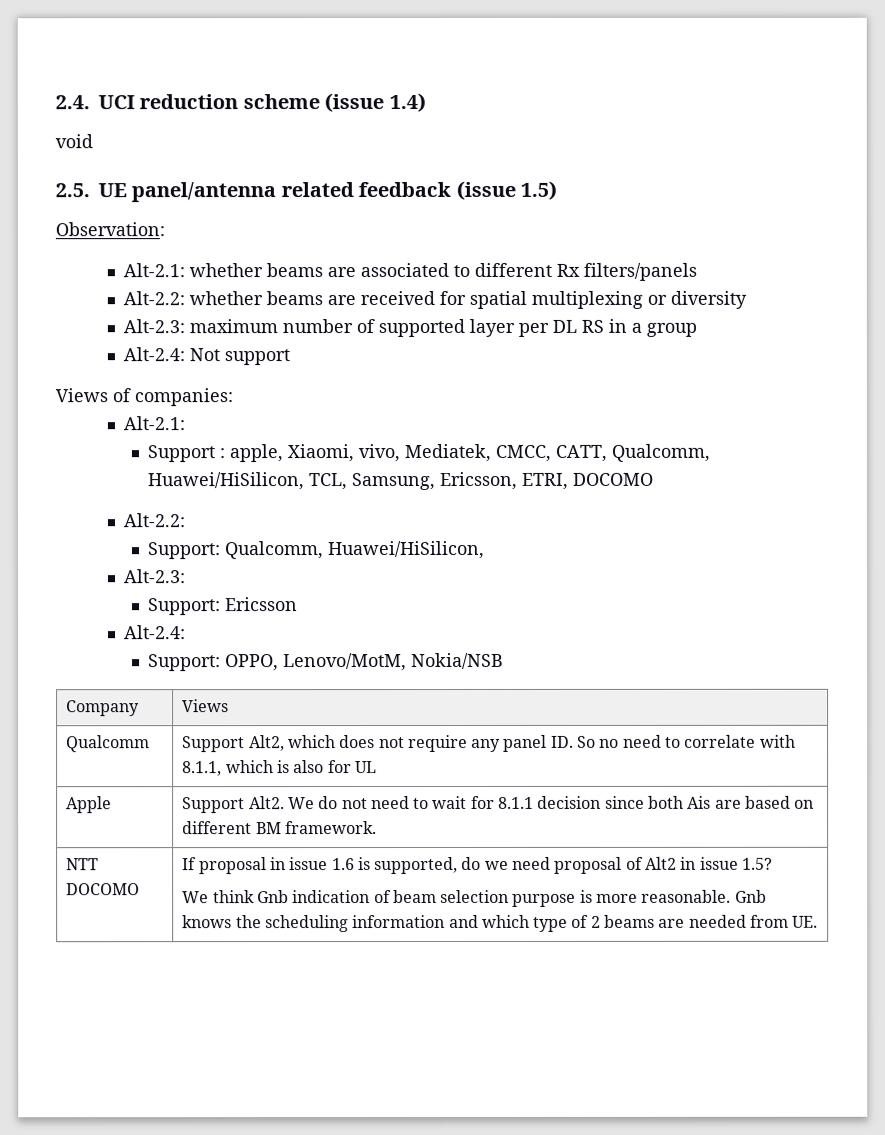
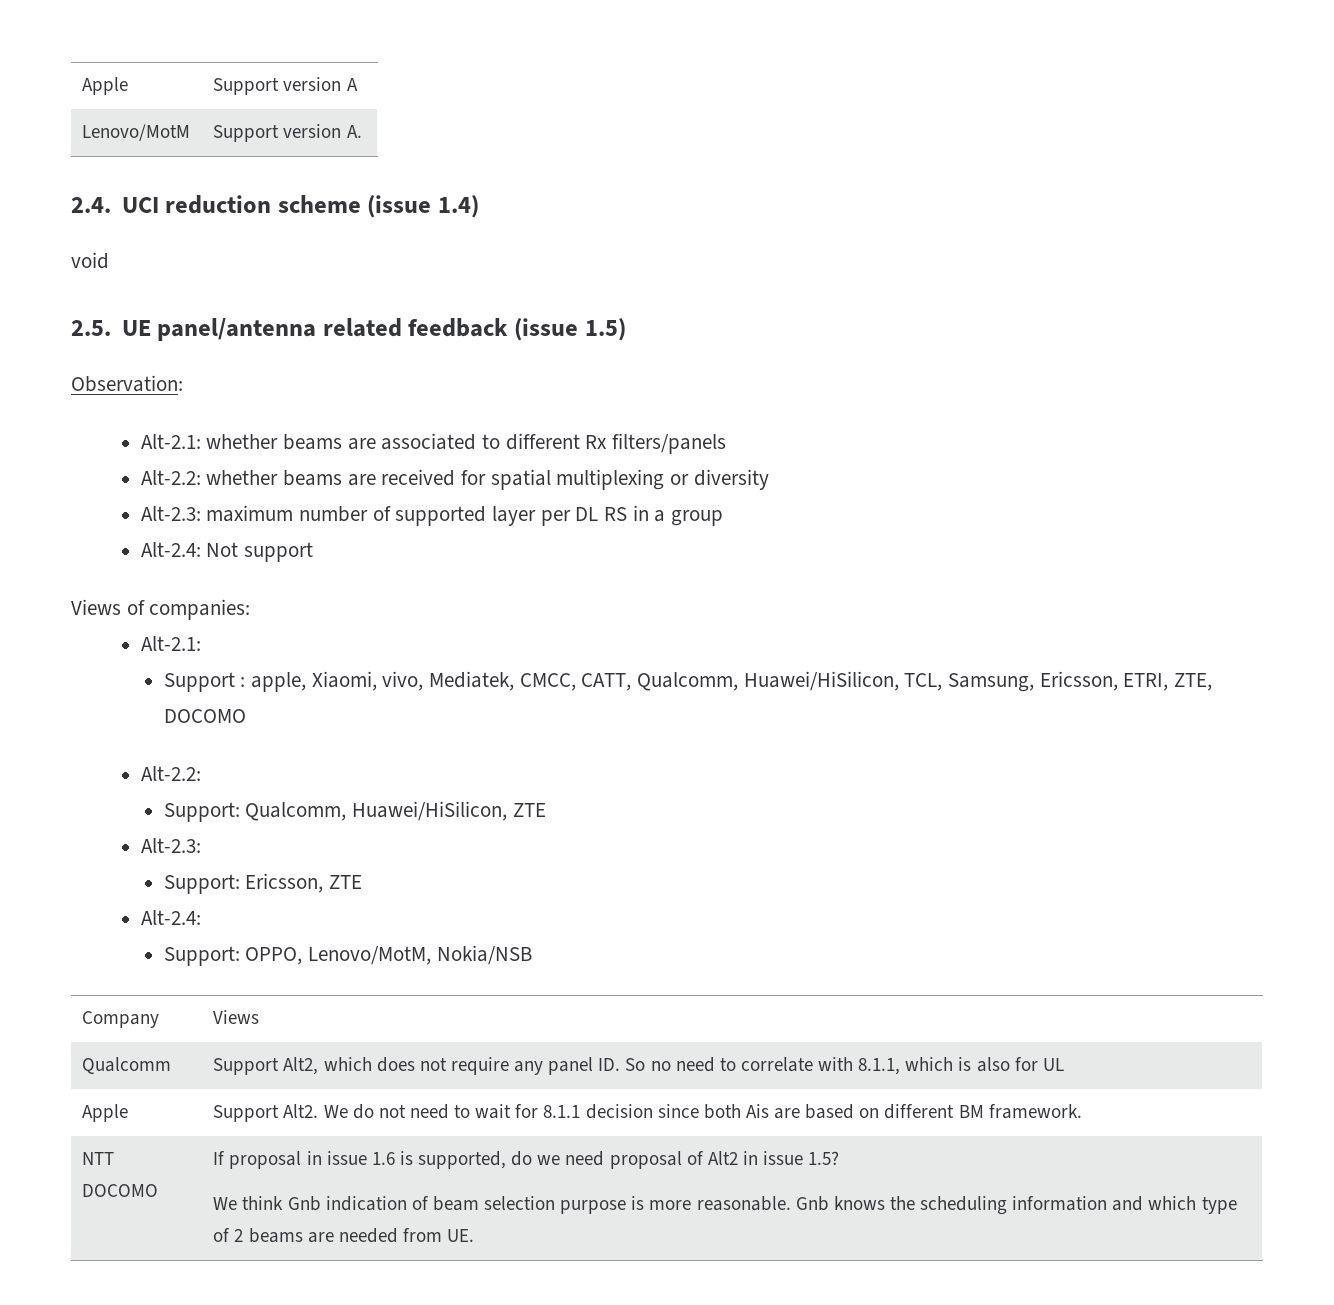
(55, 102) none -> [82,77,129,95] [213,77,358,95] [82,124,191,141] [213,124,362,142] Apple | Support version A // Lenovo/MotM | Support version A. //
(569, 481) none -> [1174,673,1213,691] ZTE,
(485, 550) none -> [512,803,546,817] ZTE
[225,597,299,612] Ericsson -> [245,873,363,893] Ericsson, ZTE

